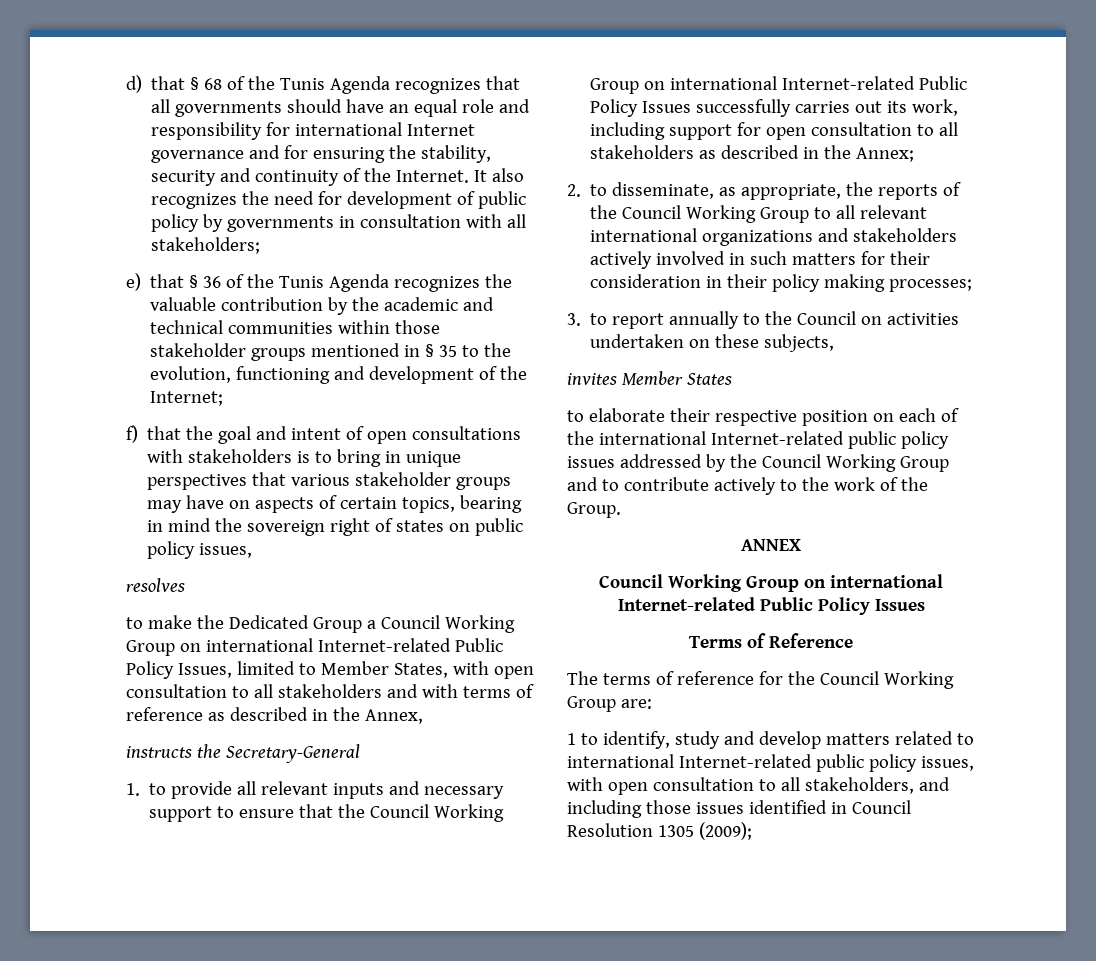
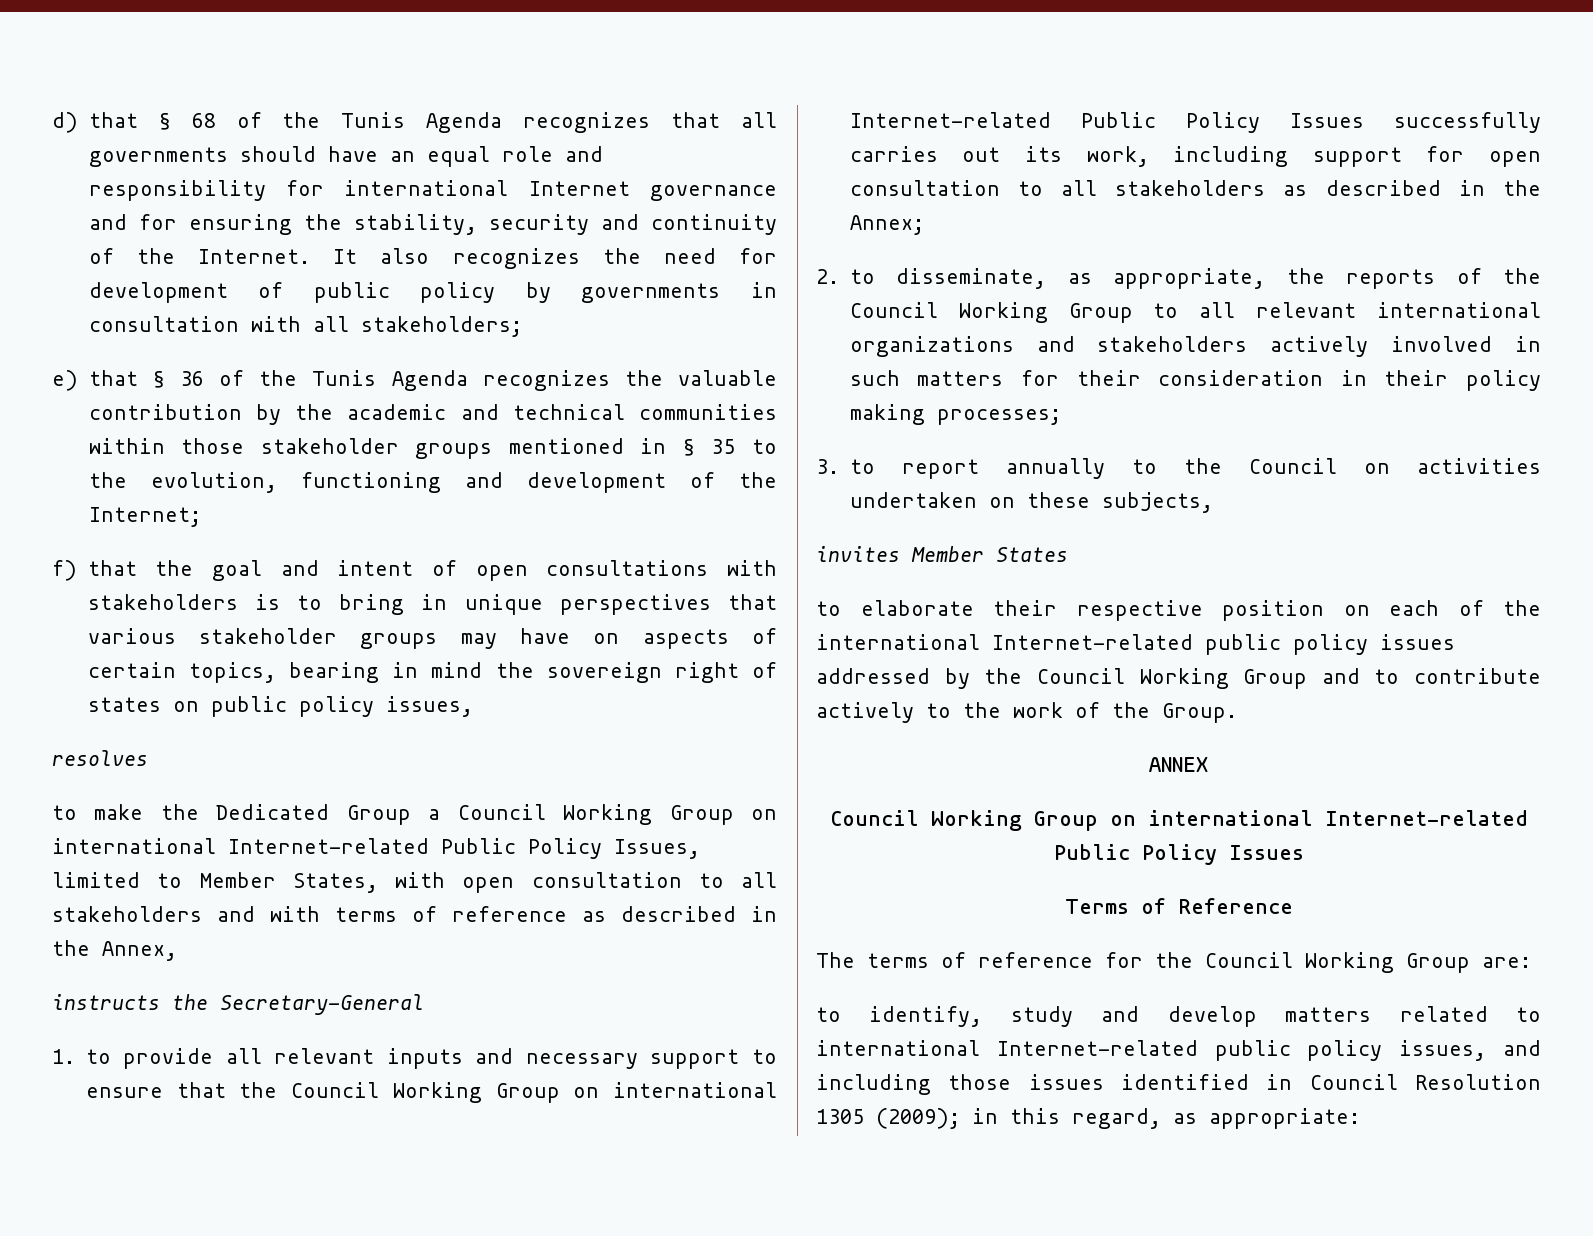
[567,733,576,745] 1 -> (1531, 962) none
[567,777,914,795] with open consultation to all stakeholders, -> (1487, 1050) none
(752, 831) none -> [972,1108,1360,1129] in this regard, as appropriate:

